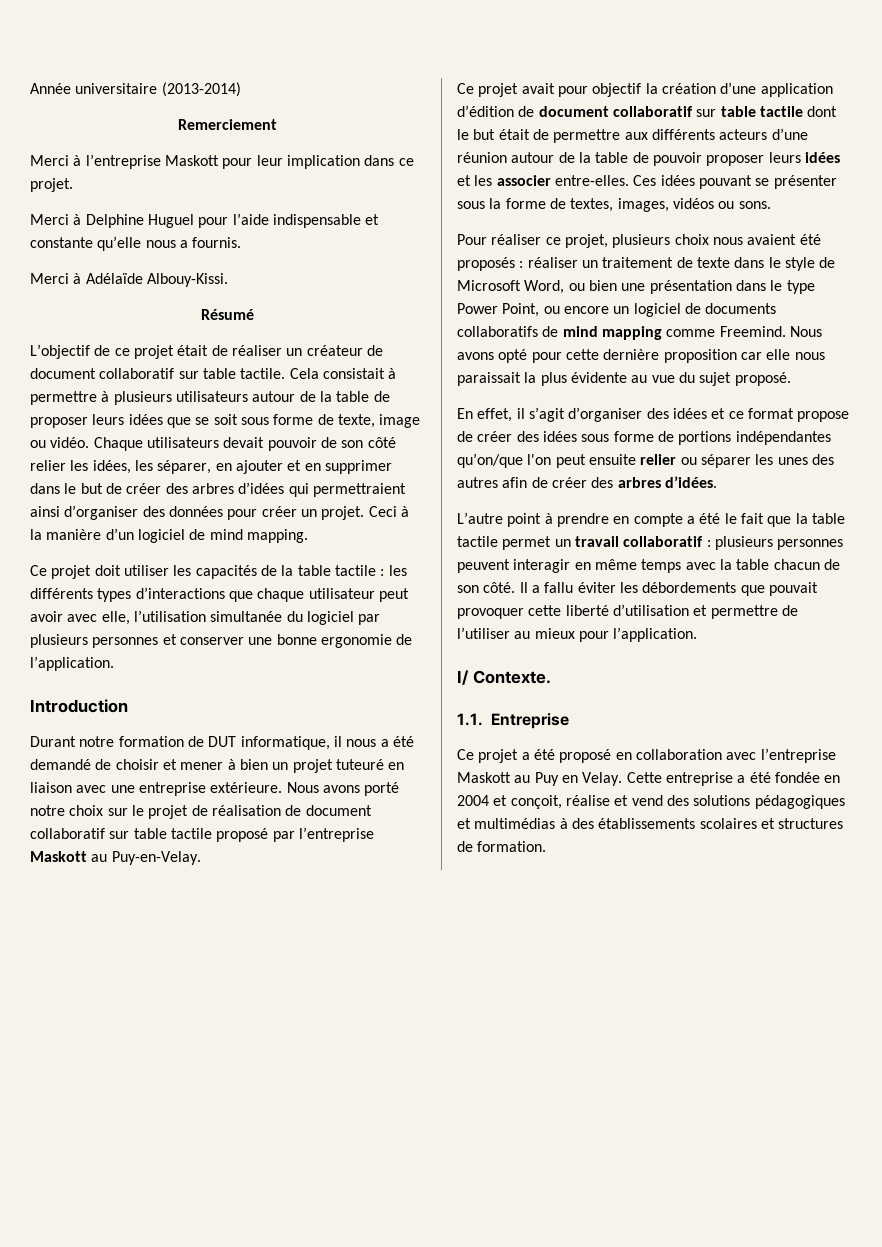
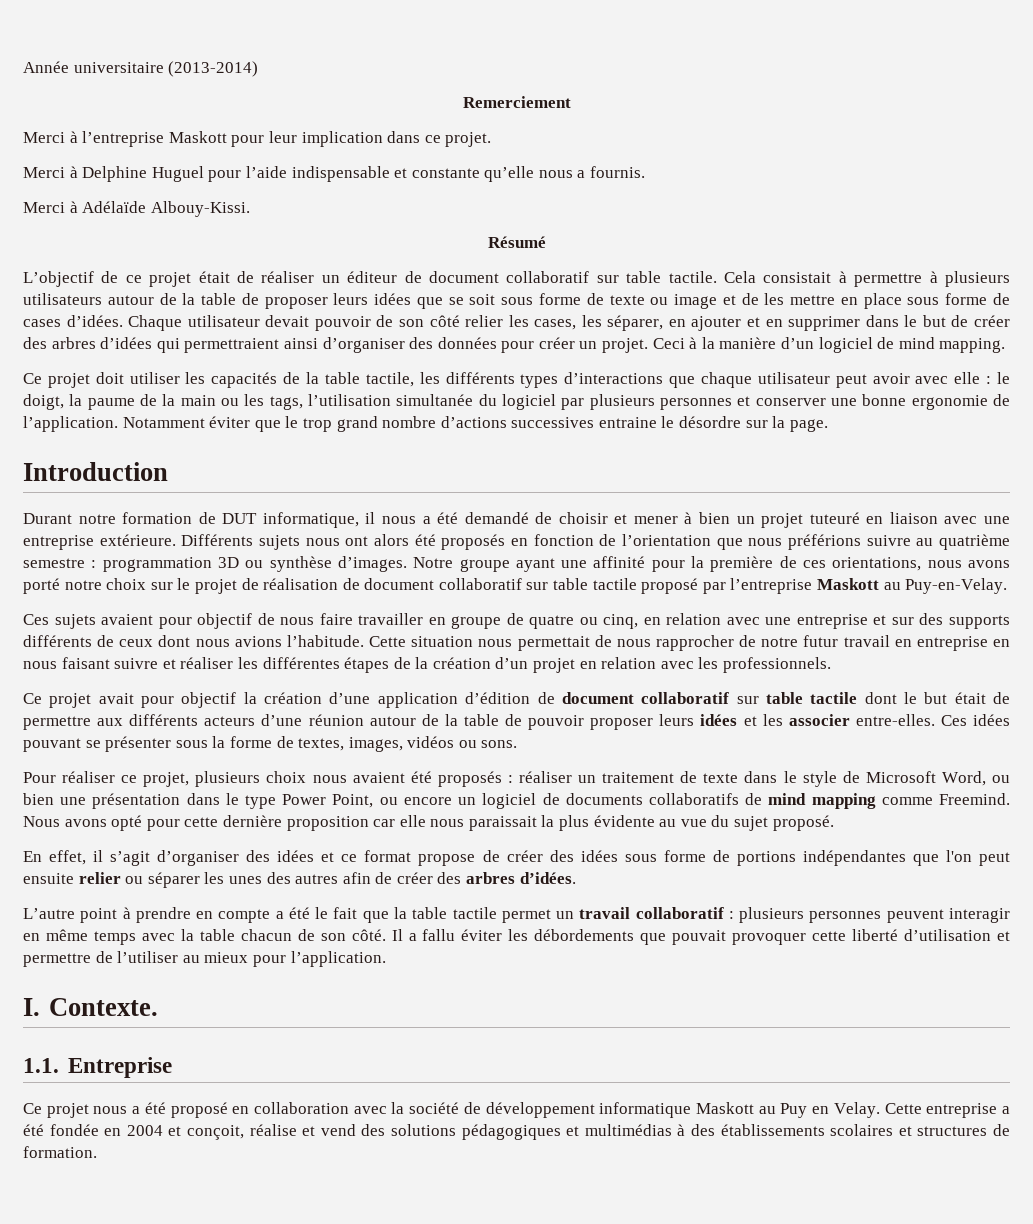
[306,345,363,356] créateur -> [347,271,398,283] éditeur
[337,414,421,428] [30,437,219,451] texte, image ou vidéo. Chaque utilisateurs -> [609,293,1010,309] [23,315,260,331] texte ou image et de les mettre en place sous forme de cases d’idées. Chaque utilisateur
[92,460,131,474] idées, -> [534,319,577,330] cases,
[334,565,385,576] tactile : -> [365,372,414,387] tactile,
[101,611,130,625] elle, -> [954,372,1011,384] [23,394,303,410] elle : le doigt, la paume de la main ou les tags,
(114, 663) none -> [122,416,828,432] Notamment éviter que le trop grand nombre d’actions successives entraine le désordre sur la page.
[286,782,319,793] Nous -> [181,534,1010,550] [23,556,962,572] Différents sujets nous ont alors été proposés en fonction de l’orientation que nous préférions suivre au quatrième semestre : programmation 3D ou synthèse d’images. Notre groupe ayant une affinité pour la première de ces orientations, nous
(201, 858) none -> [23,613,1010,629] [23,635,1010,651] [23,657,832,673] // Ces sujets avaient pour objectif de nous faire travailler en groupe de quatre ou cinq, en relation avec une entreprise et sur des supports différents de ceux dont nous avions l’habitude. Cette situation nous permettait de nous rapprocher de notre futur travail en entreprise en nous faisant suivre et réaliser les différentes étapes de la création d’un projet en relation avec les professionnels.
[457,453,523,468] qu’on/que -> [912,854,939,866] que
[457,670,469,685] I/ -> [23,998,40,1016] I.
(519, 756) none -> [93,1106,128,1114] nous
[760,748,836,763] l’entreprise -> [391,1102,692,1118] la société de développement informatique

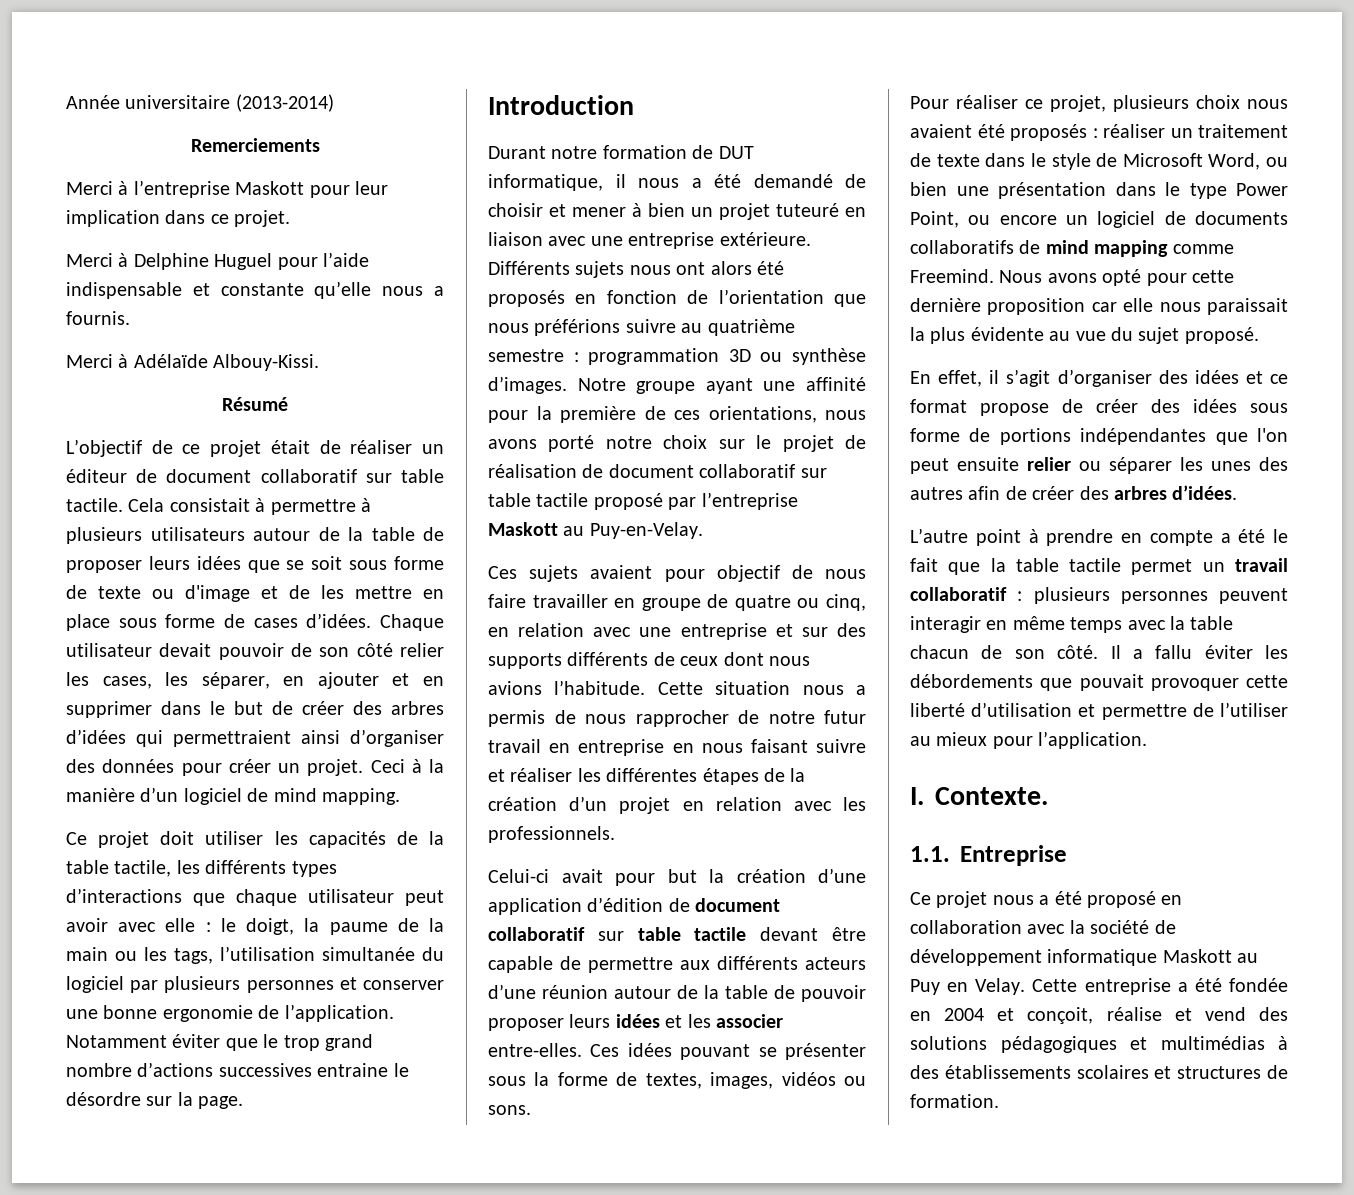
[462,96,571,108] Remerciement -> [190,138,320,152] Remerciements
[674,294,718,309] image -> [185,585,250,602] d'image
[517,636,590,651] permettait -> [856,685,866,695] [488,710,545,727] a permis
[23,693,92,708] Ce projet -> [488,869,549,883] Celui-ci
[181,692,237,708] objectif -> [667,869,697,883] but
[864,692,986,704] dont le but était -> [760,927,866,941] [488,956,553,973] devant être capable

